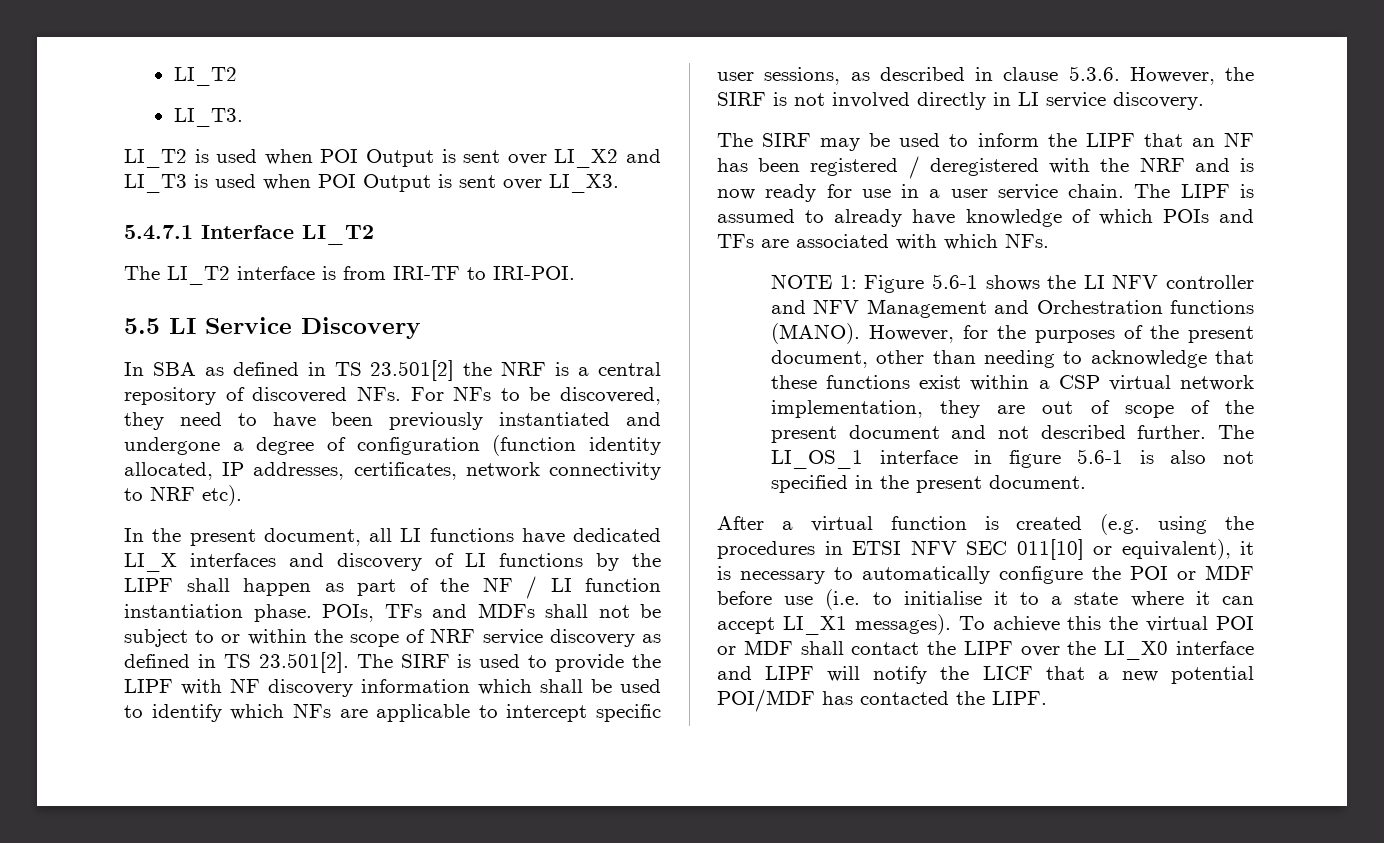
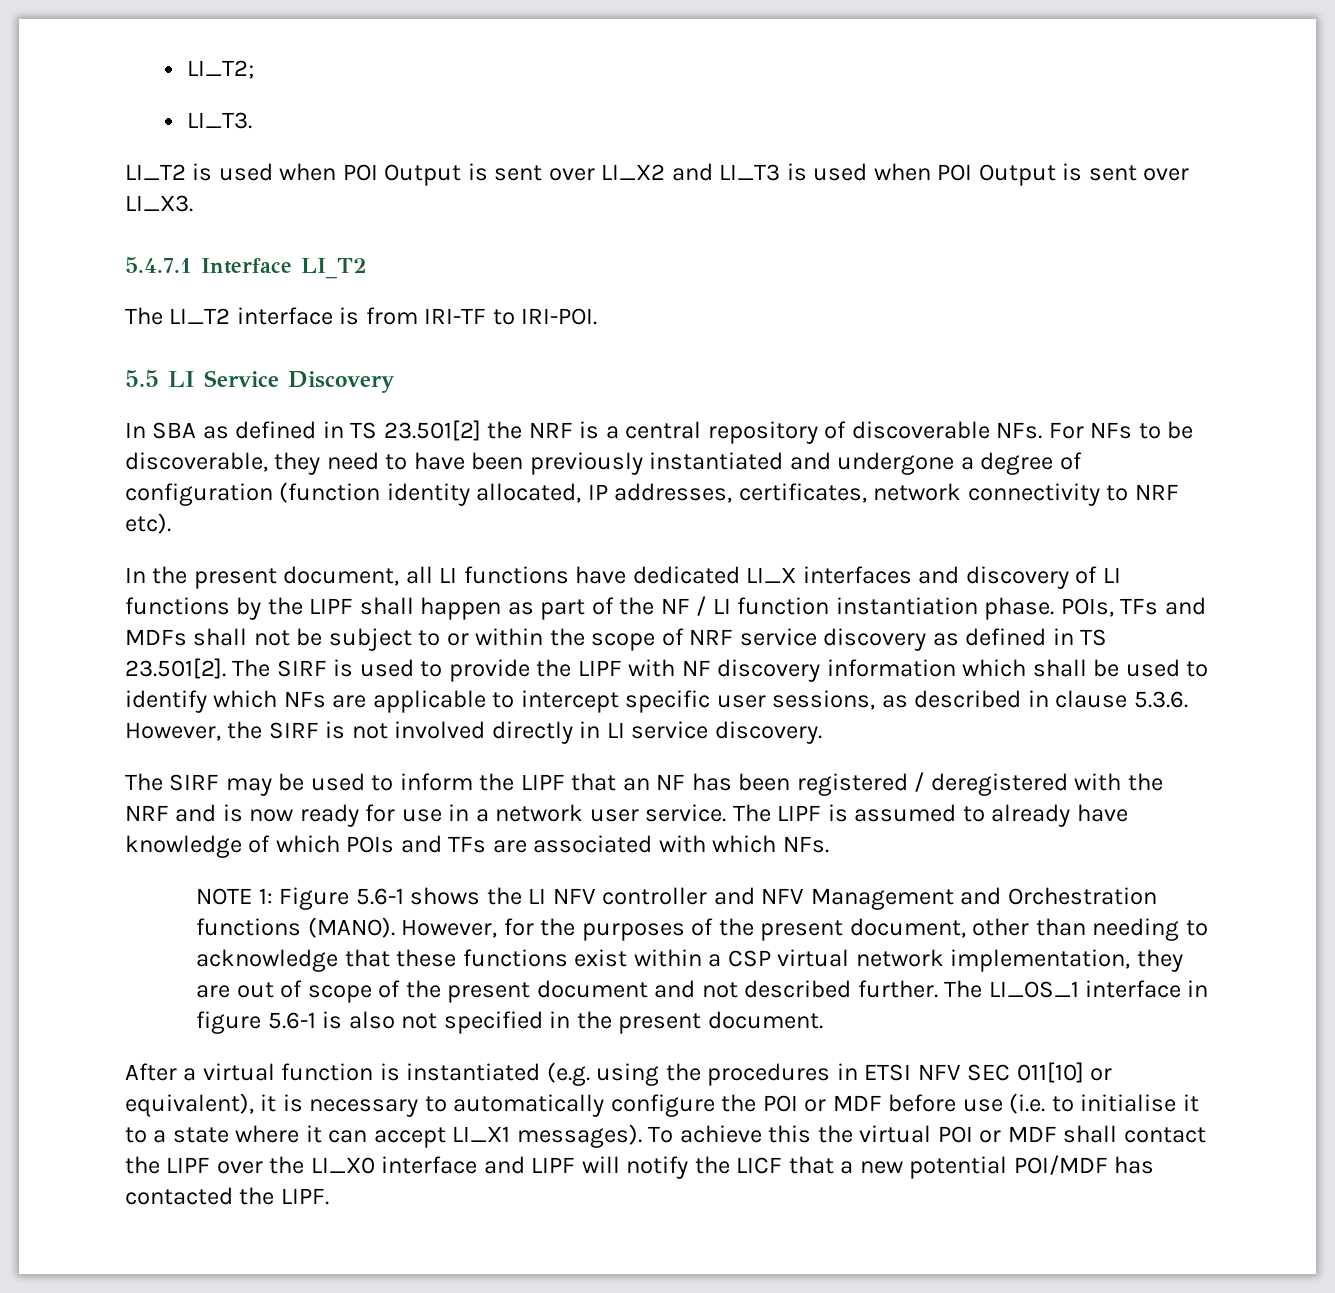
[173,67,237,86] LI_T2 -> [187,60,255,79] LI_T2;
[252,387,348,403] discovered -> [851,421,990,439] discoverable
[560,387,661,405] discovered, -> [125,452,268,472] discoverable,
[950,184,1125,200] user service chain. -> [495,804,727,822] network user service.
[1016,516,1083,530] created -> [406,1063,541,1081] instantiated

